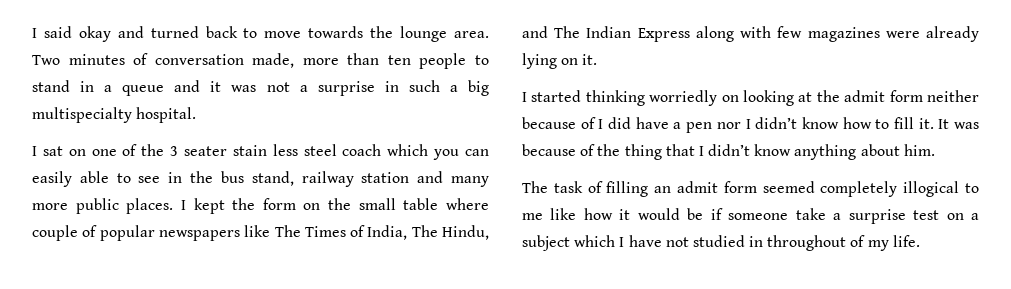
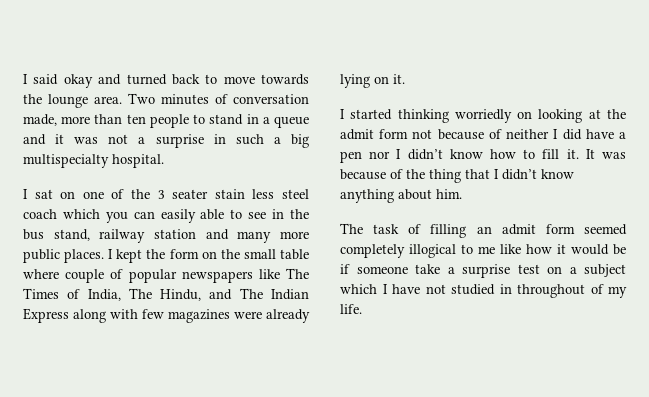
[926,90,979,102] [522,117,596,129] neither because of -> [412,129,550,140] not because of neither

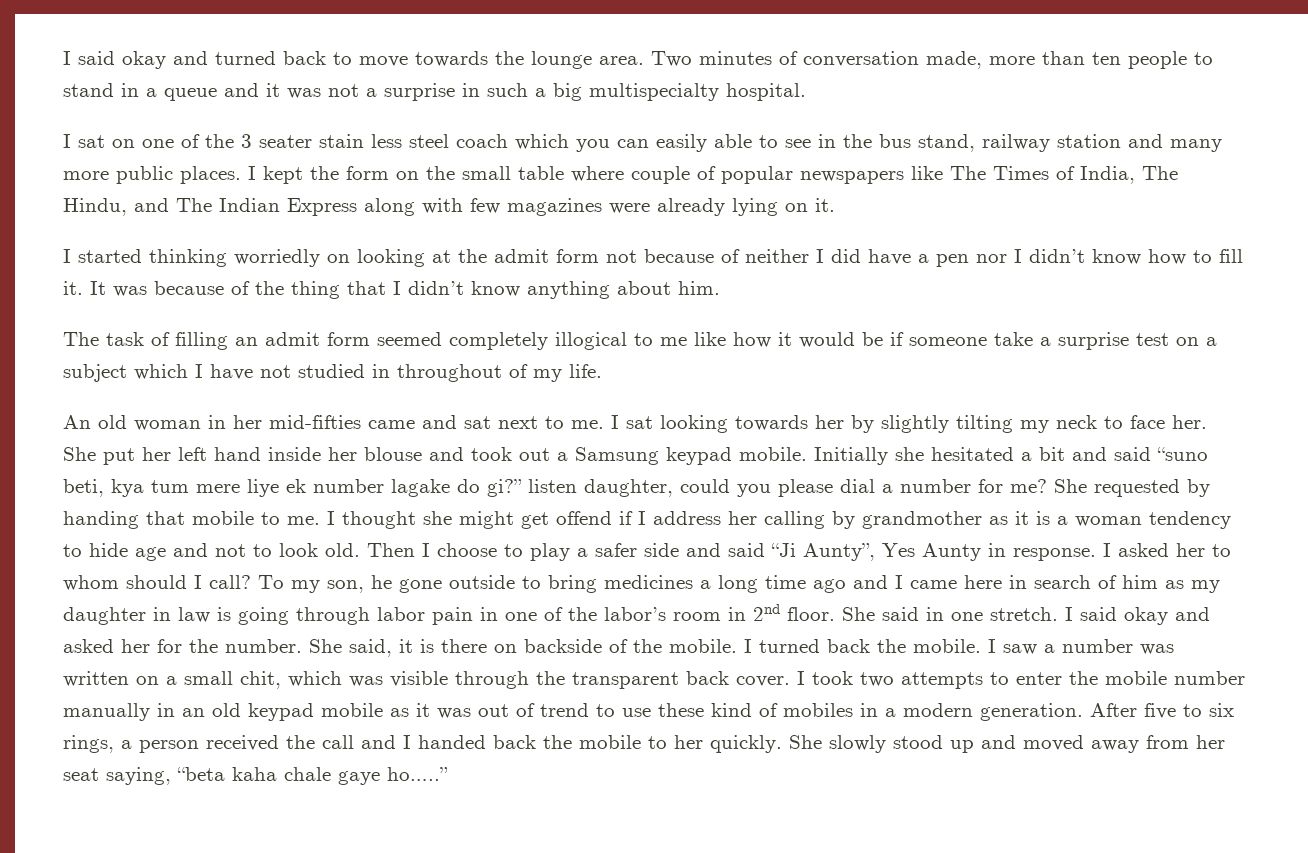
(362, 309) none -> [63,415,1207,433] [63,447,1208,465] [63,479,1210,497] [63,511,1231,529] [63,543,1231,561] [63,575,1220,593] [63,604,1210,625] [63,639,1174,657] [63,671,1245,689] [63,703,1234,721] [63,735,1225,753] [63,767,448,785] // An old woman in her mid-fifties came and sat next to me. I sat looking towards her by slightly tilting my neck to face her. She put her left hand inside her blouse and took out a Samsung keypad mobile. Initially she hesitated a bit and said “suno beti, kya tum mere liye ek number lagake do gi?” listen daughter, could you please dial a number for me? She requested by handing that mobile to me. I thought she might get offend if I address her calling by grandmother as it is a woman tendency to hide age and not to look old. Then I choose to play a safer side and said “Ji Aunty”, Yes Aunty in response. I asked her to whom should I call? To my son, he gone outside to bring medicines a long time ago and I came here in search of him as my daughter in law is going through labor pain in one of the labor’s room in 2nd floor. She said in one stretch. I said okay and asked her for the number. She said, it is there on backside of the mobile. I turned back the mobile. I saw a number was written on a small chit, which was visible through the transparent back cover. I took two attempts to enter the mobile number manually in an old keypad mobile as it was out of trend to use these kind of mobiles in a modern generation. After five to six rings, a person received the call and I handed back the mobile to her quickly. She slowly stood up and moved away from her seat saying, “beta kaha chale gaye ho…..”

